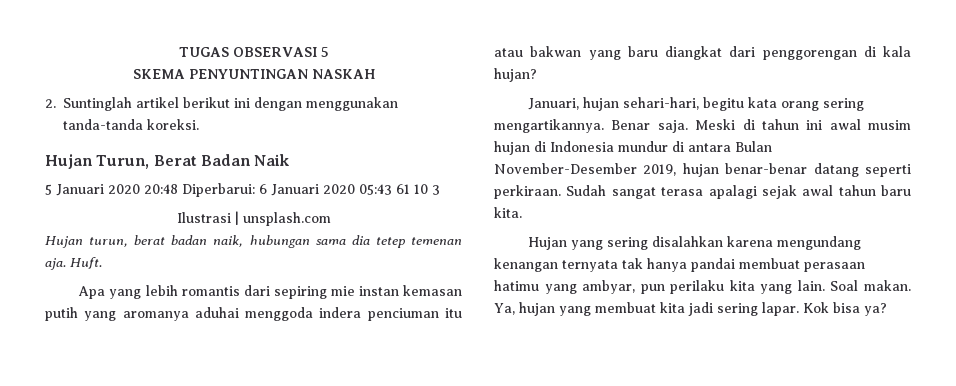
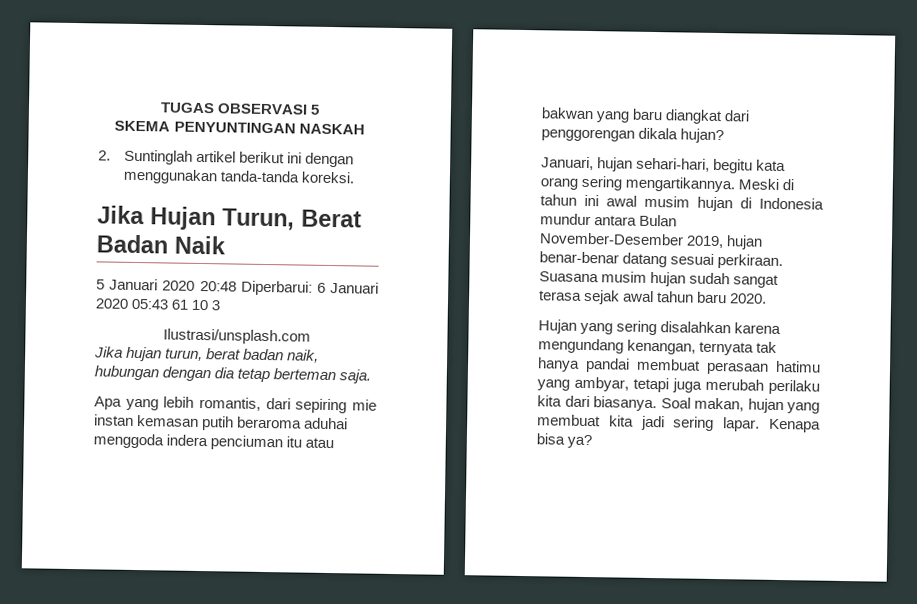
(199, 124) none -> [97,205,145,225] Jika
[176,211,331,226] [45,236,83,248] Ilustrasi | unsplash.com // Hujan -> [162,328,311,345] [94,346,163,362] Ilustrasi/unsplash.com // Jika hujan
[315,235,462,248] [45,257,102,270] sama dia tetep temenan aja. Huft. -> [162,366,372,384] dengan dia tetap berteman saja.
[181,286,240,296] romantis -> [199,396,261,411] romantis,
[84,311,189,321] yang aromanya -> [237,416,303,429] beraroma
[863,46,911,57] di kala -> [638,127,679,140] dikala
[611,120,688,133] Benar saja. -> (736, 184) none
[672,141,684,152] di -> (591, 219) none
[865,164,911,177] [494,185,607,199] seperti perkiraan. Sudah -> [670,253,784,270] [539,271,731,287] sesuai perkiraan. Suasana musim hujan sudah
[708,185,757,199] apalagi -> (582, 295) none
[494,207,522,218] kita. -> [730,293,768,304] 2020.
[494,258,558,272] kenangan -> [627,339,697,355] kenangan,
[640,280,911,294] [494,303,515,315] pun perilaku kita yang lain. Soal makan. Ya, -> [633,377,820,395] [537,395,744,412] tetapi juga merubah perilaku kita dari biasanya. Soal makan,
[803,302,829,313] Kok -> [769,418,821,433] Kenapa

